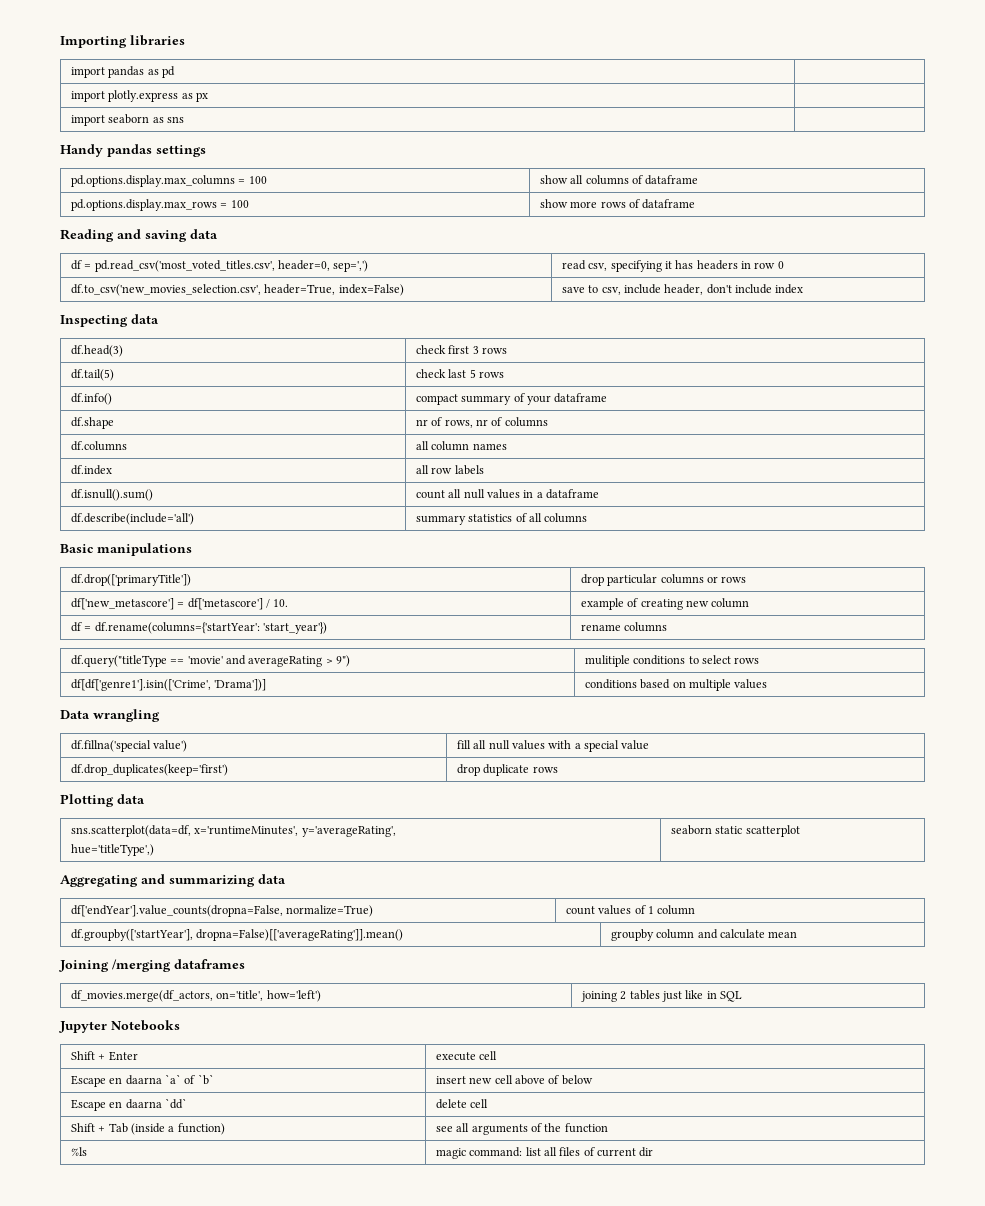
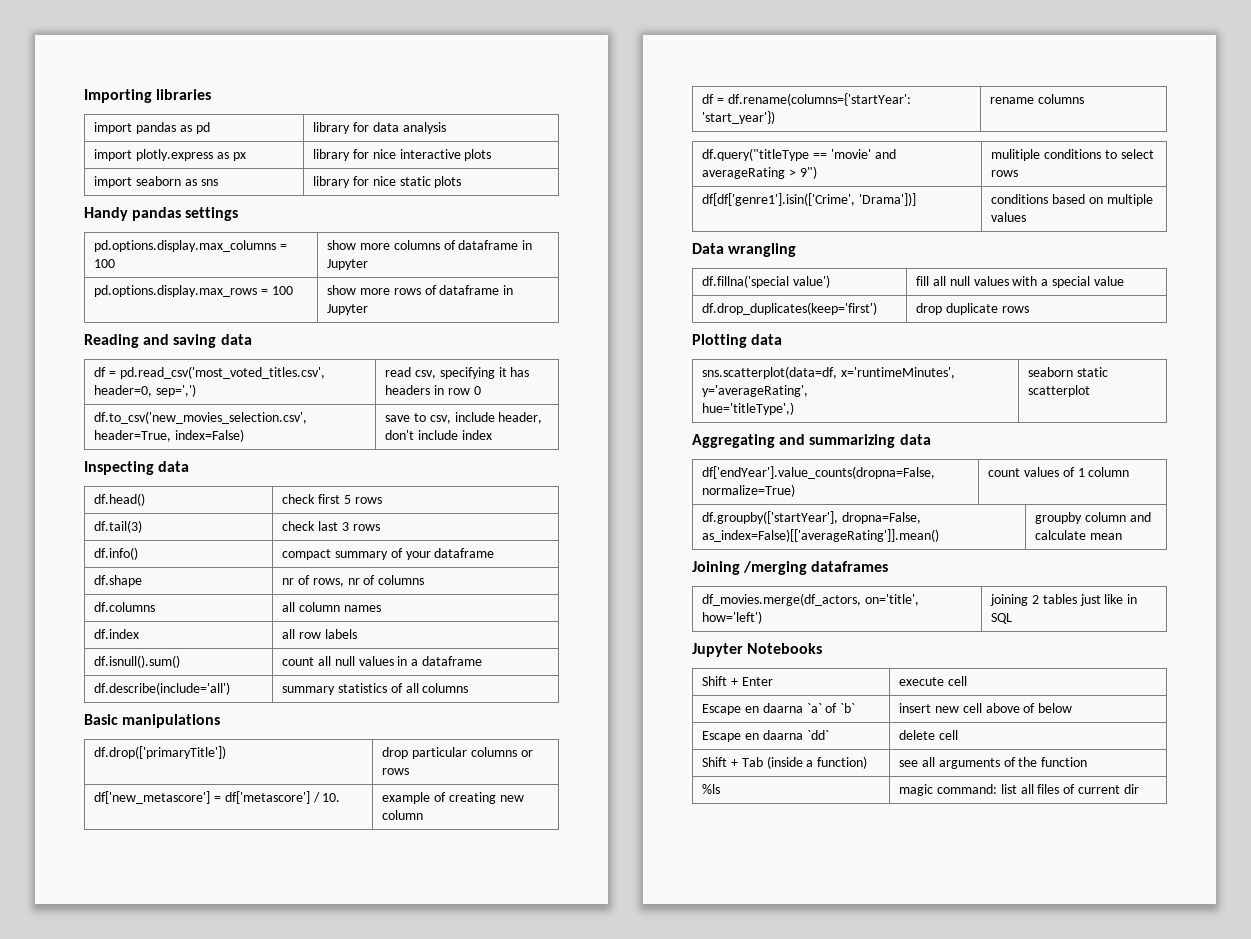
(175, 72) none -> [313,122,446,134] library for data analysis
(208, 97) none -> [313,149,492,161] library for nice interactive plots
(184, 119) none -> [313,176,462,188] library for nice static plots
[570,175,584,184] all -> [359,243,390,250] more
(699, 180) none -> [522,240,533,250] [327,259,369,270] in Jupyter
(696, 204) none -> [503,285,514,295] [327,304,369,315] in Jupyter
[70,345,123,357] df.head(3) -> [94,493,146,506] df.head()
[472,346,507,354] [70,369,114,381] 3 rows // df.tail(5) -> [343,495,382,504] [94,520,143,533] 5 rows // df.tail(3)
[469,369,476,378] 5 -> [341,522,349,531] 3
[196,929,404,941] dropna=False)[['averageRating']].mean() -> [841,512,921,524] [702,529,940,542] dropna=False, as_index=False)[['averageRating']].mean()

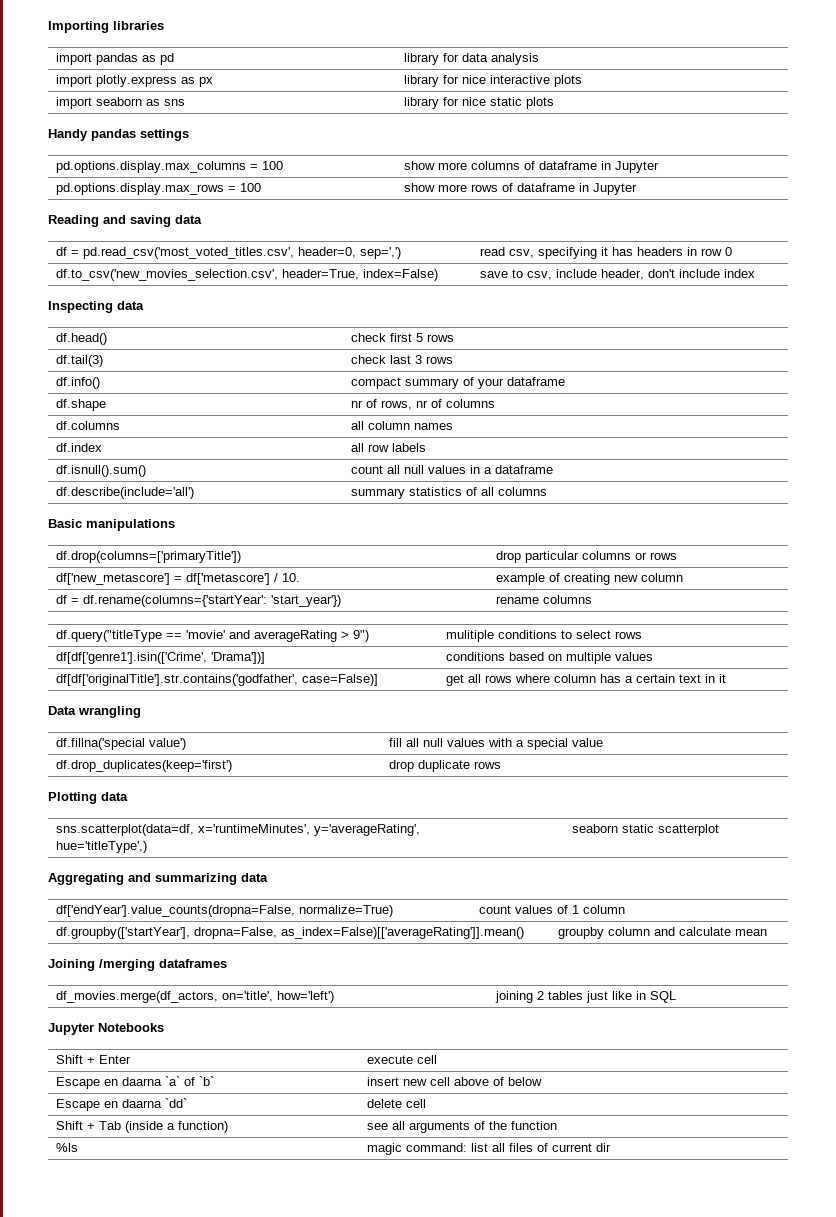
[94,746,227,759] df.drop(['primaryTitle']) -> [55,551,241,563] df.drop(columns=['primaryTitle'])
(1027, 217) none -> [55,674,378,686] [445,674,726,686] // df[df['originalTitle'].str.contains('godfather', case=False)] | get all rows where column has a certain text in it

